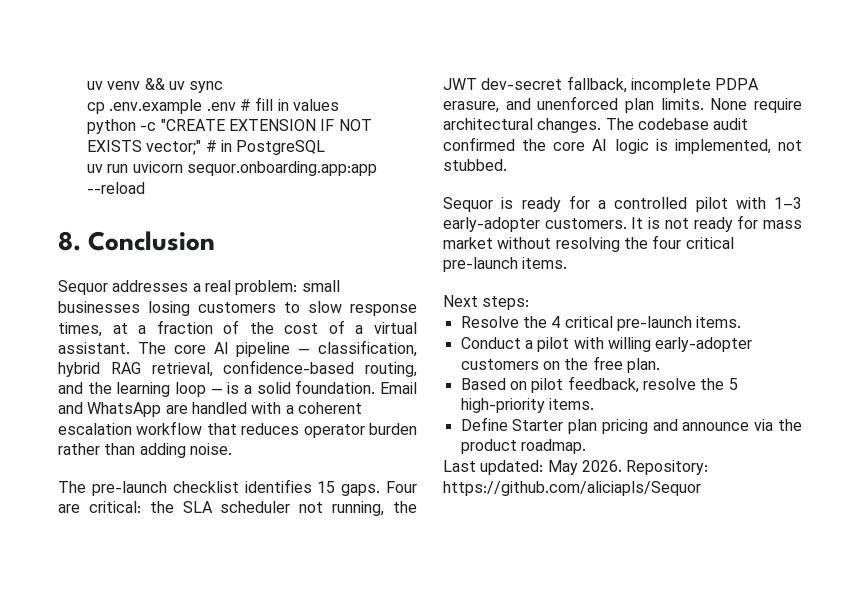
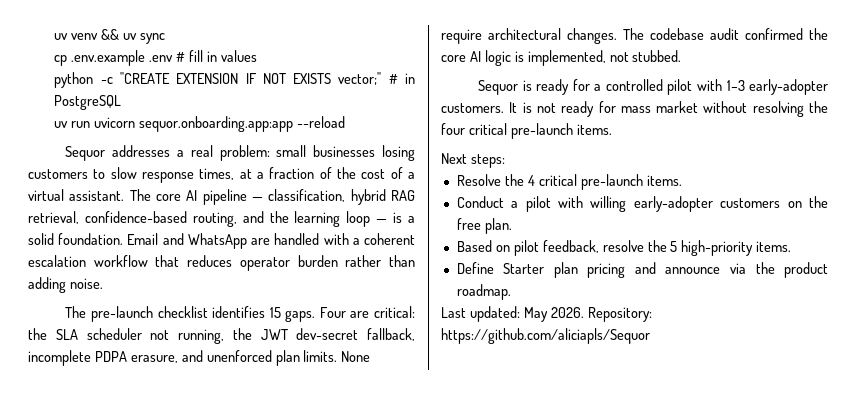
[58,231,216,251] // 8. Conclusion -> (346, 122) none

